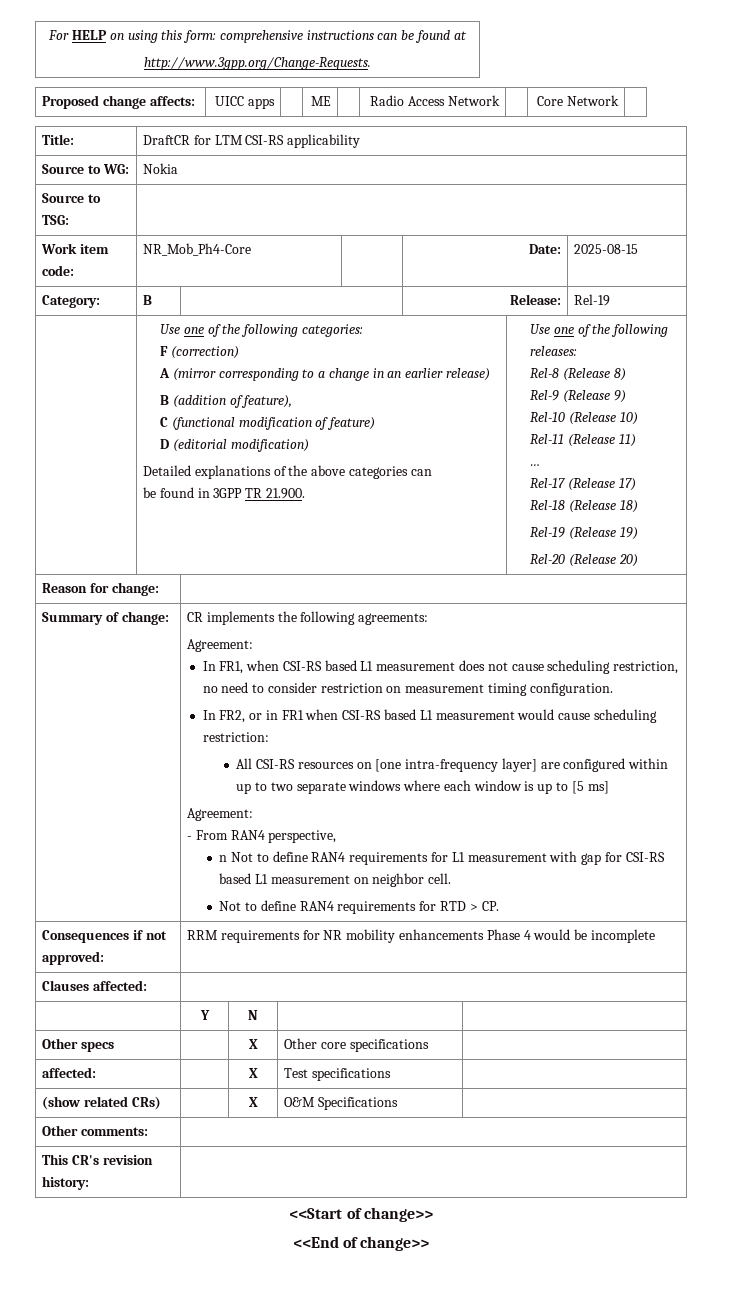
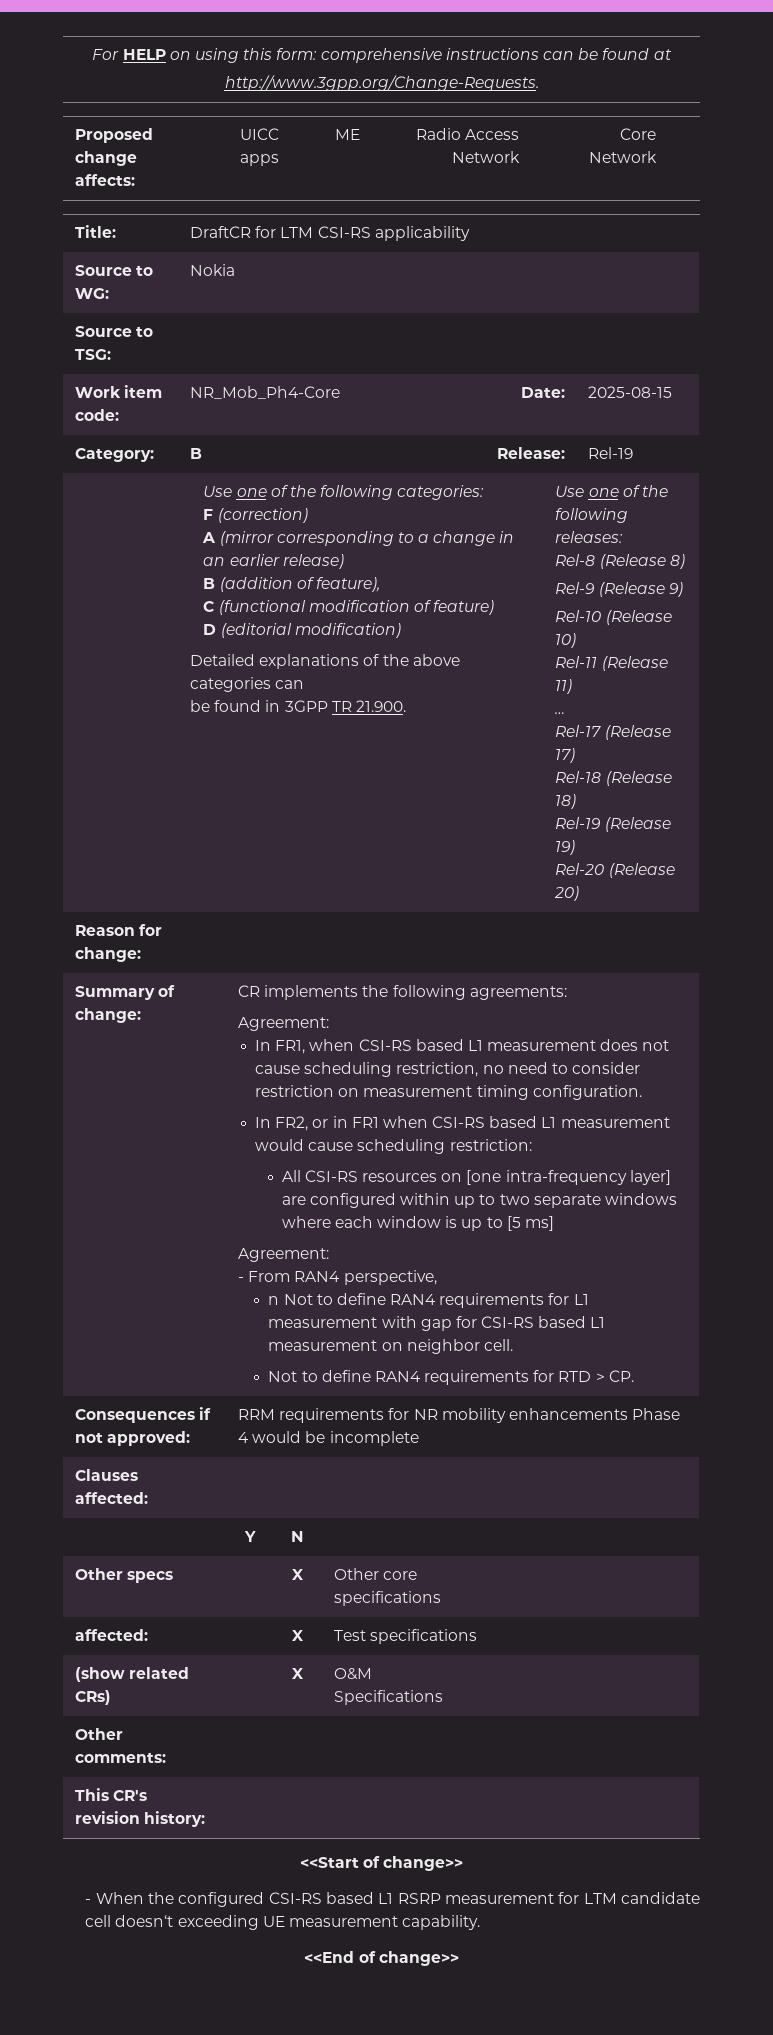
(433, 1214) none -> [85,1892,700,1907] [85,1915,481,1930] // - When the configured CSI-RS based L1 RSRP measurement for LTM candidate cell doesn‘t exceeding UE measurement capability.

